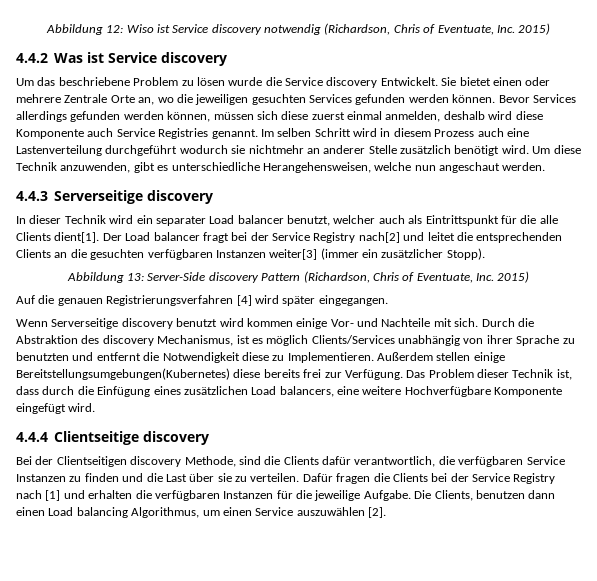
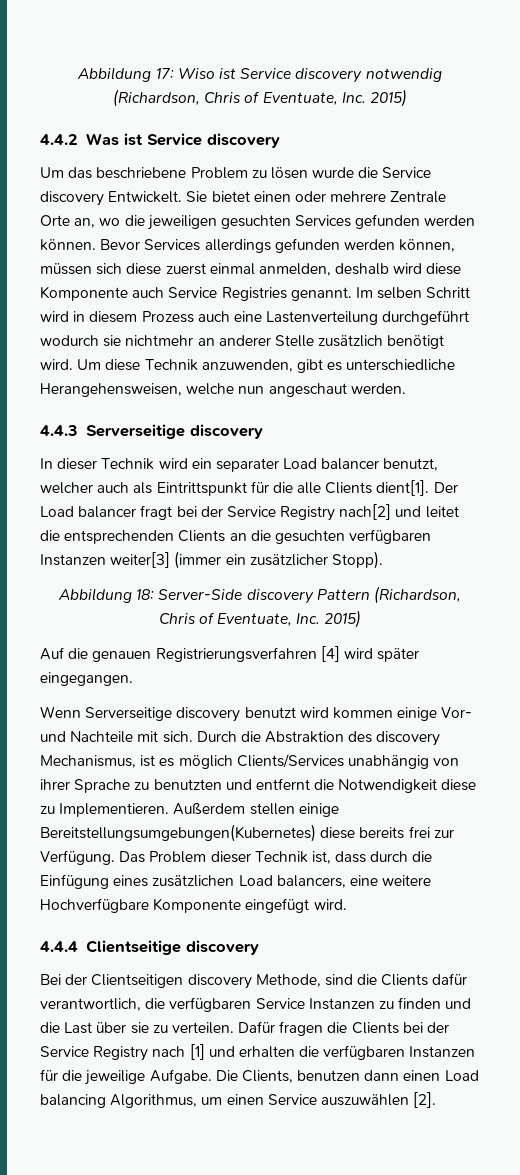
[45,24,124,35] Abbildung 12: -> [77,67,174,82] Abbildung 17:
[127,273,144,281] 13: -> [136,589,155,600] 18:

